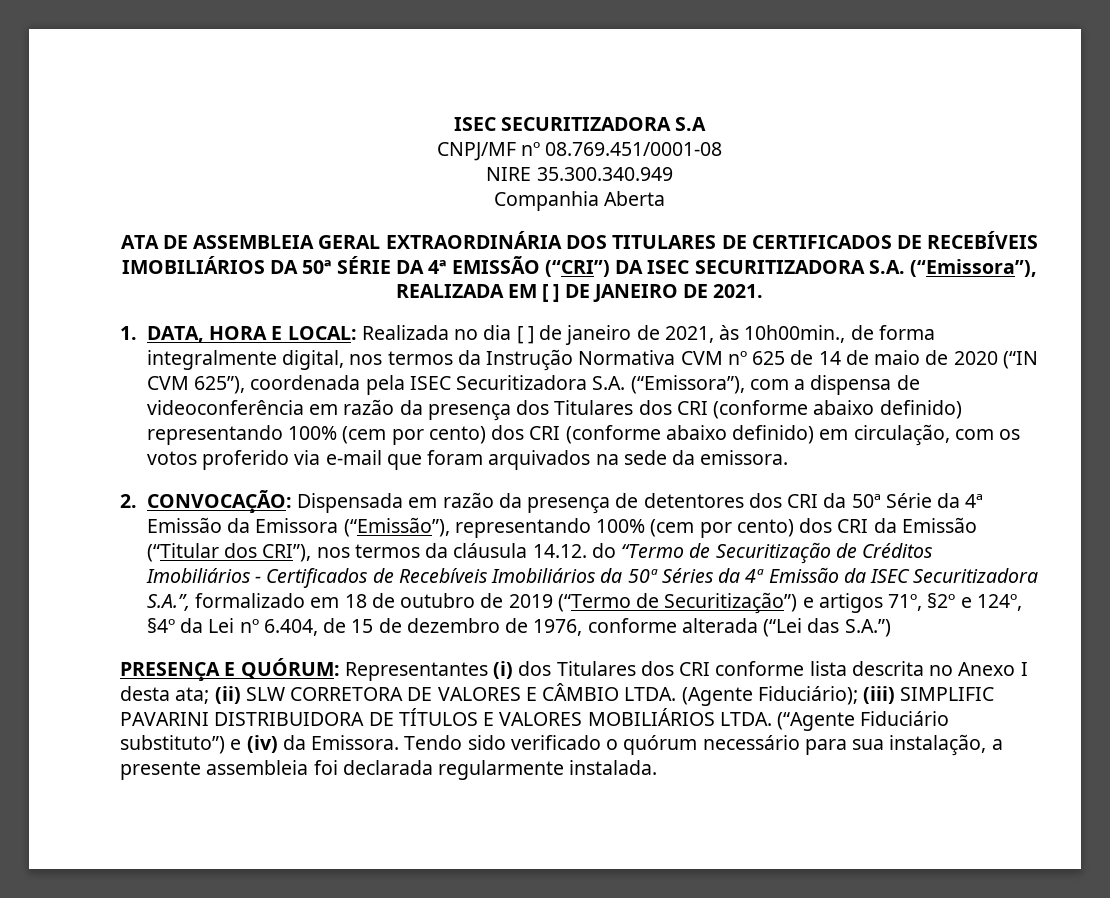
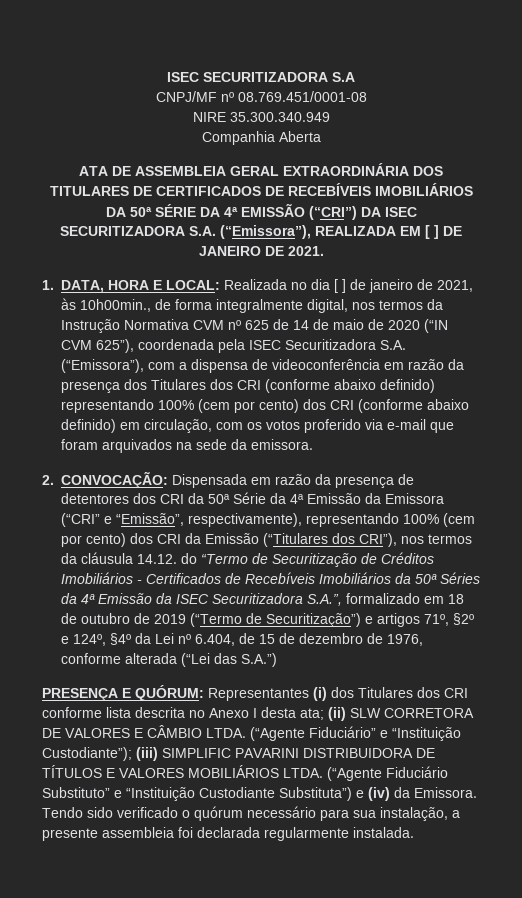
[343,517,450,537] (“Emissão”), -> [61,513,302,527] (“CRI” e “Emissão”, respectivamente),
[146,543,219,562] (“Titular -> [263,533,328,547] (“Titulares
[681,686,858,706] (Agente Fiduciário); -> [250,726,461,741] [42,747,132,761] (“Agente Fiduciário” e “Instituição Custodiante”);
[120,735,225,754] substituto”) -> [42,787,352,801] Substituto” e “Instituição Custodiante Substituta”)

